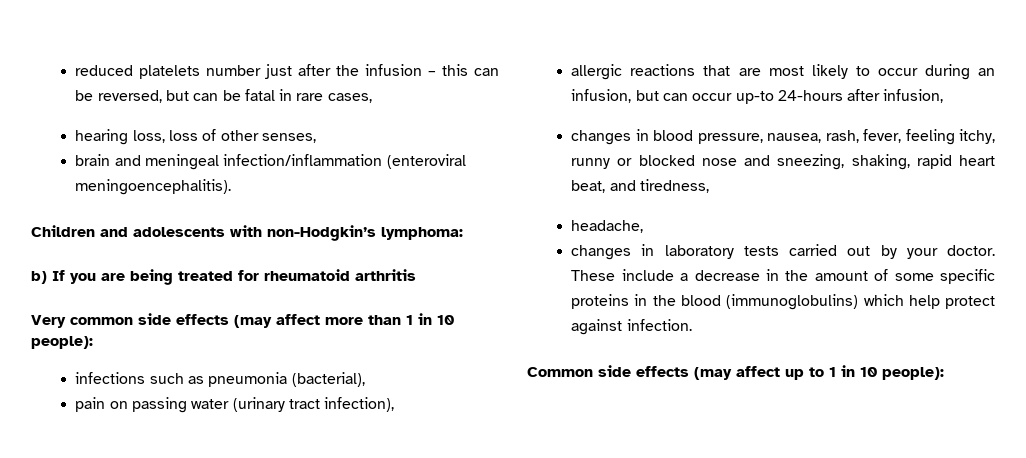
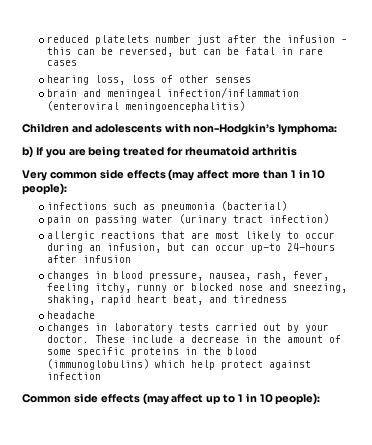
[327,93,372,103] cases, -> [46,60,77,66] cases
[261,133,316,143] senses, -> [214,77,251,83] senses
[75,179,232,195] meningoencephalitis). -> [124,101,245,112] meningoencephalitis)
[291,372,365,387] (bacterial), -> [220,201,287,211] (bacterial)
[324,397,395,412] infection), -> [268,214,329,224] infection)
[883,89,944,103] infusion, -> [82,255,131,263] infusion
[639,179,709,193] [571,220,644,233] tiredness, // headache, -> [232,295,287,303] [46,311,95,319] tiredness // headache
[626,319,692,331] infection. -> [46,372,101,380] infection

